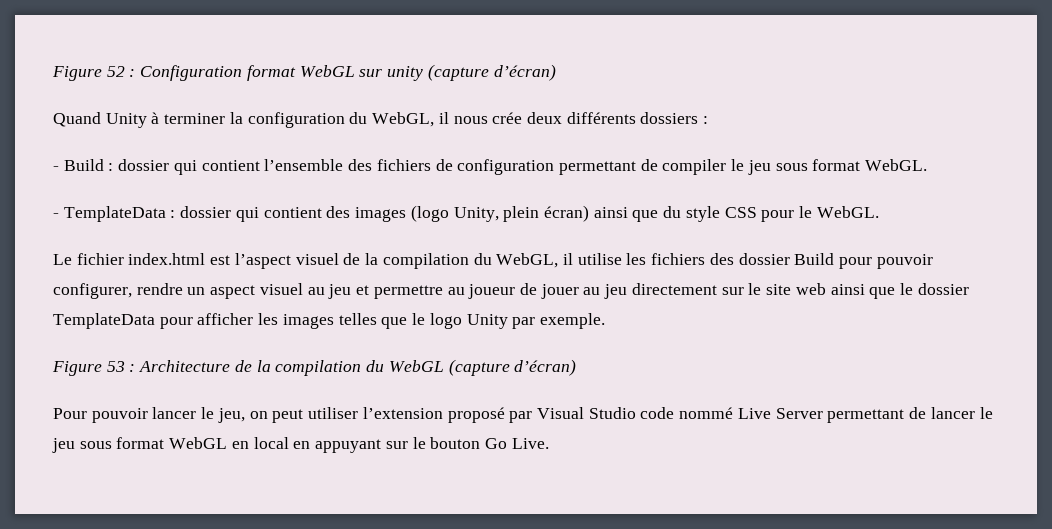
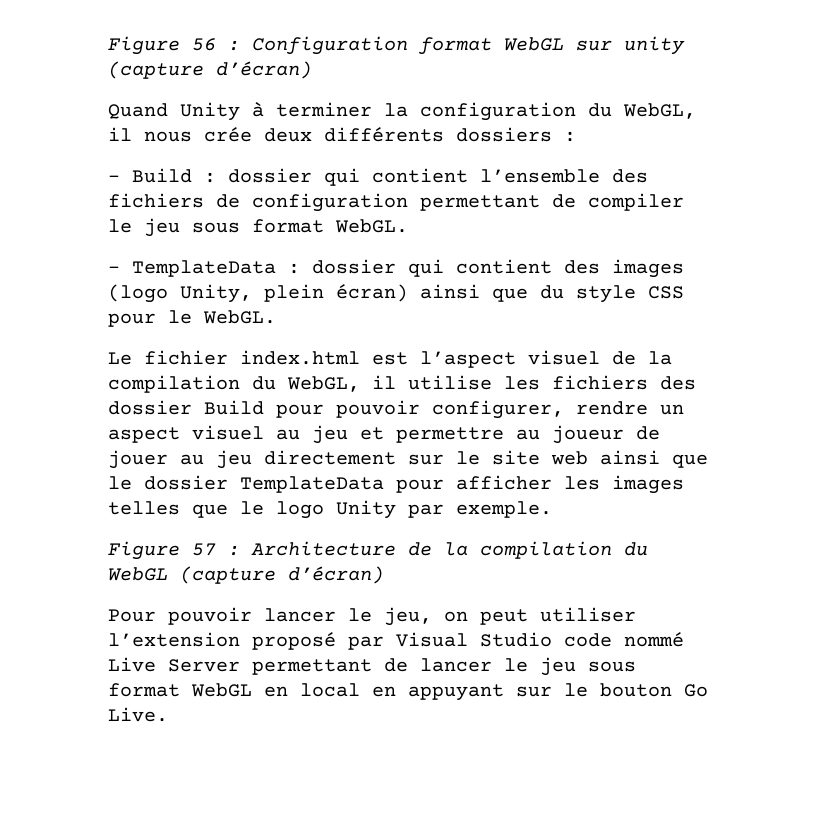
[52,66,125,81] Figure 52 -> [108,36,216,55] Figure 56
[106,361,125,372] 53 -> [192,543,216,556] 57

